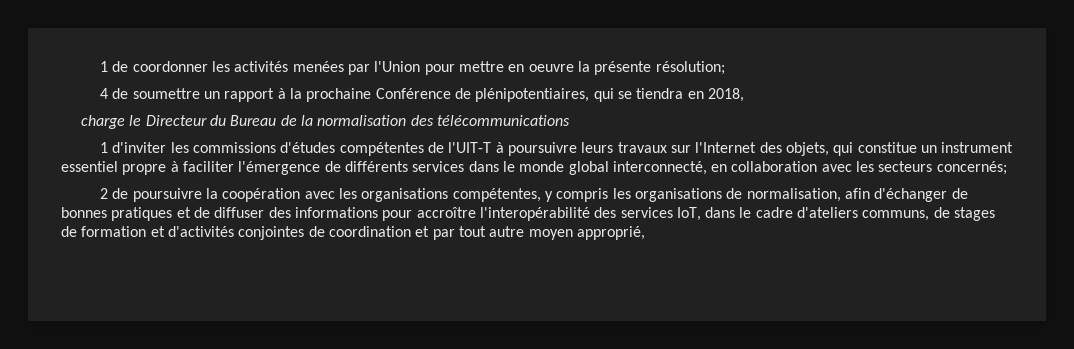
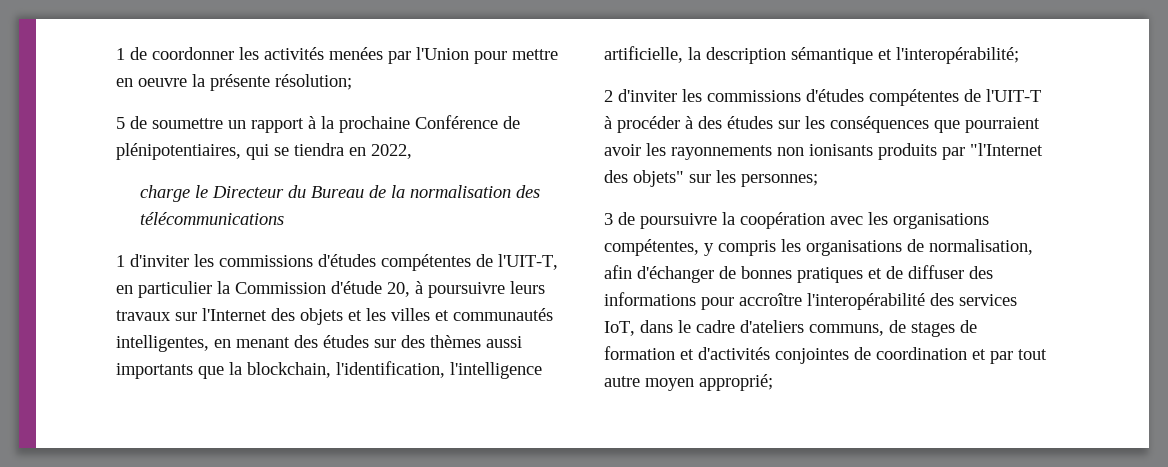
[100,88,109,99] 4 -> [116,117,125,129] 5
[707,88,744,102] 2018, -> [371,144,412,159] 2022,
[448,142,492,153] l'UIT-T -> [498,254,558,270] [116,281,410,298] l'UIT-T, en particulier la Commission d'étude 20,
[785,142,1014,156] [61,161,1007,175] [100,188,109,199] objets, qui constitue un instrument essentiel propre à faciliter l'émergence de différents services dans le monde global interconnecté, en collaboration avec les secteurs concernés; // 2 -> [300,308,553,325] [116,335,522,352] [116,361,542,379] [604,46,1019,64] [604,89,1041,106] [604,116,1040,133] [604,143,1043,160] [604,170,818,187] [604,213,613,225] objets et les villes et communautés intelligentes, en menant des études sur des thèmes aussi importants que la blockchain, l'identification, l'intelligence artificielle, la description sémantique et l'interopérabilité; // 2 d'inviter les commissions d'études compétentes de l'UIT-T à procéder à des études sur les conséquences que pourraient avoir les rayonnements non ionisants produits par "l'Internet des objets" sur les personnes; // 3
[576,226,645,240] approprié, -> [699,374,773,391] approprié;

